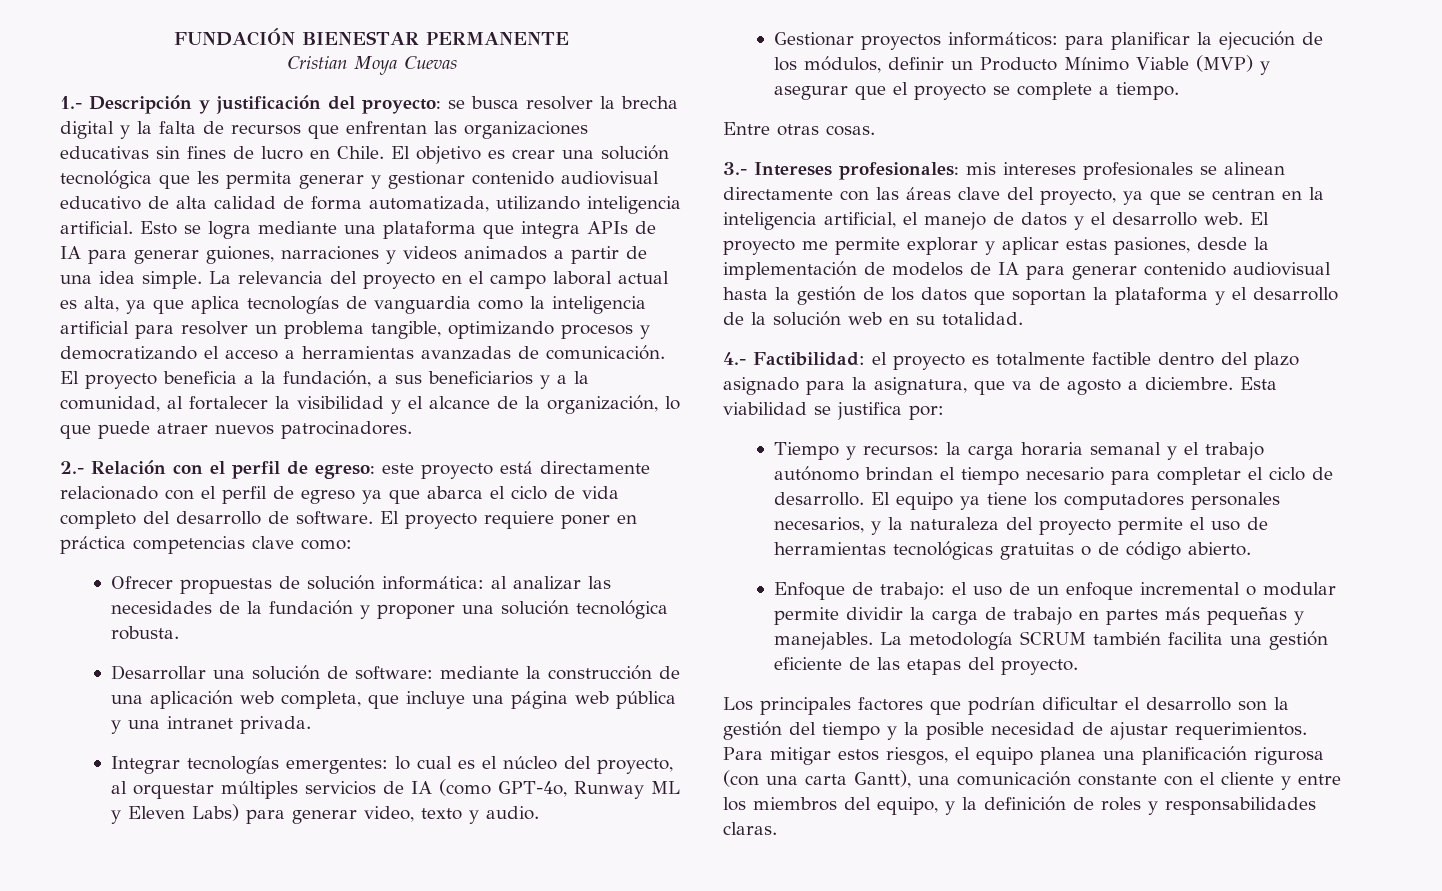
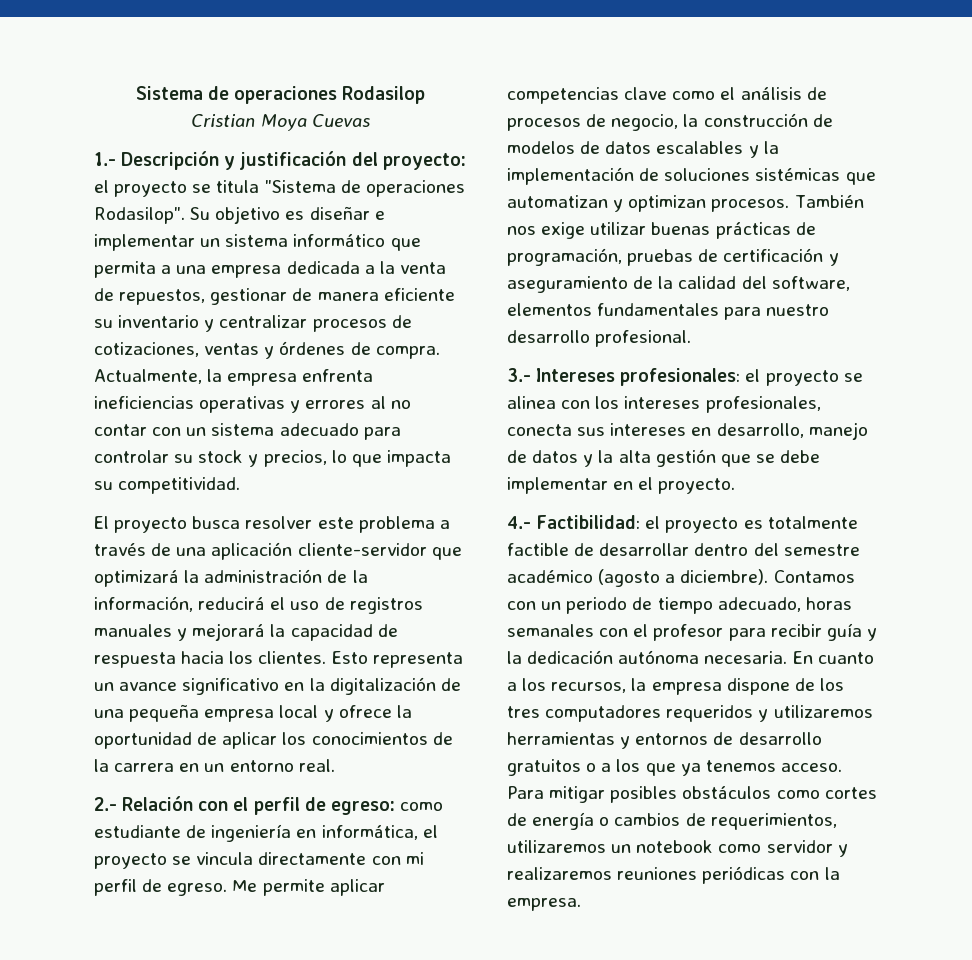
[174,28,569,46] FUNDACIÓN BIENESTAR PERMANENTE -> [135,86,426,104] Sistema de operaciones Rodasilop
[448,96,678,110] [60,121,588,139] [60,145,669,164] [60,170,659,189] [60,196,681,214] [60,221,656,239] [60,246,647,264] [60,271,669,289] [60,296,646,314] [60,321,650,339] [60,345,665,360] [60,370,589,389] [60,395,680,414] [60,421,412,439] se busca resolver la brecha digital y la falta de recursos que enfrentan las organizaciones educativas sin fines de lucro en Chile. El objetivo es crear una solución tecnológica que les permita generar y gestionar contenido audiovisual educativo de alta calidad de forma automatizada, utilizando inteligencia artificial. Esto se logra mediante una plataforma que integra APIs de IA para generar guiones, narraciones y videos animados a partir de una idea simple. La relevancia del proyecto en el campo laboral actual es alta, ya que aplica tecnologías de vanguardia como la inteligencia artificial para resolver un problema tangible, optimizando procesos y democratizando el acceso a herramientas avanzadas de comunicación. El proyecto beneficia a la fundación, a sus beneficiarios y a la comunidad, al fortalecer la visibilidad y el alcance de la organización, lo que puede atraer nuevos patrocinadores. -> [94,180,465,197] [94,206,385,224] [94,234,421,251] [94,261,446,278] [94,288,455,305] [94,315,412,332] [94,341,440,359] [94,369,374,386] [94,396,411,413] [94,423,401,440] [94,450,451,467] [94,477,241,494] [94,516,450,533] [94,542,462,560] [94,569,368,587] [94,596,423,614] [94,623,398,641] [94,651,463,668] [94,677,461,695] [94,704,412,722] [94,732,453,749] [94,759,335,772] el proyecto se titula "Sistema de operaciones Rodasilop". Su objetivo es diseñar e implementar un sistema informático que permita a una empresa dedicada a la venta de repuestos, gestionar de manera eficiente su inventario y centralizar procesos de cotizaciones, ventas y órdenes de compra. Actualmente, la empresa enfrenta ineficiencias operativas y errores al no contar con un sistema adecuado para controlar su stock y precios, lo que impacta su competitividad. // El proyecto busca resolver este problema a través de una aplicación cliente-servidor que optimizará la administración de la información, reducirá el uso de registros manuales y mejorará la capacidad de respuesta hacia los clientes. Esto representa un avance significativo en la digitalización de una pequeña empresa local y ofrece la oportunidad de aplicar los conocimientos de la carrera en un entorno real.
[382,461,650,479] [60,486,619,504] [60,511,637,529] [60,536,352,554] [111,575,612,594] [111,600,669,619] [111,626,180,640] [111,665,681,680] [111,690,677,709] [111,716,312,734] [111,756,674,774] [111,779,681,799] [111,804,540,824] [774,31,1324,50] [774,55,1271,75] [774,82,1180,100] [723,122,875,136] [723,162,1285,180] [723,187,1324,205] [723,212,1269,230] [723,237,1269,255] [723,261,1331,280] [723,286,1338,305] [723,311,1023,326] este proyecto está directamente relacionado con el perfil de egreso ya que abarca el ciclo de vida completo del desarrollo de software. El proyecto requiere poner en práctica competencias clave como: // Ofrecer propuestas de solución informática: al analizar las necesidades de la fundación y proponer una solución tecnológica robusta. // Desarrollar una solución de software: mediante la construcción de una aplicación web completa, que incluye una página web pública y una intranet privada. // Integrar tecnologías emergentes: lo cual es el núcleo del proyecto, al orquestar múltiples servicios de IA (como GPT-4o, Runway ML y Eleven Labs) para generar video, texto y audio. // Gestionar proyectos informáticos: para planificar la ejecución de los módulos, definir un Producto Mínimo Viable (MVP) y asegurar que el proyecto se complete a tiempo. // Entre otras cosas. // 3.- Intereses profesionales: mis intereses profesionales se alinean directamente con las áreas clave del proyecto, ya que se centran en la inteligencia artificial, el manejo de datos y el desarrollo web. El proyecto me permite explorar y aplicar estas pasiones, desde la implementación de modelos de IA para generar contenido audiovisual hasta la gestión de los datos que soportan la plataforma y el desarrollo de la solución web en su totalidad. -> [399,802,443,811] [94,824,438,842] [94,852,424,869] [94,879,385,896] [507,87,827,104] [507,113,833,131] [507,141,779,158] [507,167,876,185] [507,195,864,212] [507,222,816,239] [507,248,839,266] [507,276,850,293] [507,303,830,320] [507,330,692,347] [507,368,863,386] [507,396,821,413] [507,422,868,440] [507,449,821,467] [507,477,736,494] como estudiante de ingeniería en informática, el proyecto se vincula directamente con mi perfil de egreso. Me permite aplicar competencias clave como el análisis de procesos de negocio, la construcción de modelos de datos escalables y la implementación de soluciones sistémicas que automatizan y optimizan procesos. También nos exige utilizar buenas prácticas de programación, pruebas de certificación y aseguramiento de la calidad del software, elementos fundamentales para nuestro desarrollo profesional. // 3.- Intereses profesionales: el proyecto se alinea con los intereses profesionales, conecta sus intereses en desarrollo, manejo de datos y la alta gestión que se debe implementar en el proyecto.
[1158,352,1299,370] [723,377,1277,395] [723,402,944,420] [774,442,1265,460] [774,466,1334,485] [774,492,1281,510] [774,517,1269,535] [774,541,1252,560] [774,582,1337,600] [774,607,1305,625] [774,631,1329,650] [774,657,1079,675] [723,697,1289,715] [723,721,1307,740] [723,746,1324,765] [723,770,1341,790] [723,796,1316,815] [723,822,777,835] dentro del plazo asignado para la asignatura, que va de agosto a diciembre. Esta viabilidad se justifica por: // Tiempo y recursos: la carga horaria semanal y el trabajo autónomo brindan el tiempo necesario para completar el ciclo de desarrollo. El equipo ya tiene los computadores personales necesarios, y la naturaleza del proyecto permite el uso de herramientas tecnológicas gratuitas o de código abierto. // Enfoque de trabajo: el uso de un enfoque incremental o modular permite dividir la carga de trabajo en partes más pequeñas y manejables. La metodología SCRUM también facilita una gestión eficiente de las etapas del proyecto. // Los principales factores que podrían dificultar el desarrollo son la gestión del tiempo y la posible necesidad de ajustar requerimientos. Para mitigar estos riesgos, el equipo planea una planificación rigurosa (con una carta Gantt), una comunicación constante con el cliente y entre los miembros del equipo, y la definición de roles y responsabilidades claras. -> [574,543,860,556] [507,569,855,587] [507,597,852,614] [507,623,877,641] [507,650,874,664] [507,678,844,695] [507,705,873,722] [507,732,822,749] [507,759,842,776] [507,786,877,803] [507,812,837,830] [507,840,848,857] [507,866,840,884] [507,898,581,911] de desarrollar dentro del semestre académico (agosto a diciembre). Contamos con un periodo de tiempo adecuado, horas semanales con el profesor para recibir guía y la dedicación autónoma necesaria. En cuanto a los recursos, la empresa dispone de los tres computadores requeridos y utilizaremos herramientas y entornos de desarrollo gratuitos o a los que ya tenemos acceso. Para mitigar posibles obstáculos como cortes de energía o cambios de requerimientos, utilizaremos un notebook como servidor y realizaremos reuniones periódicas con la empresa.

